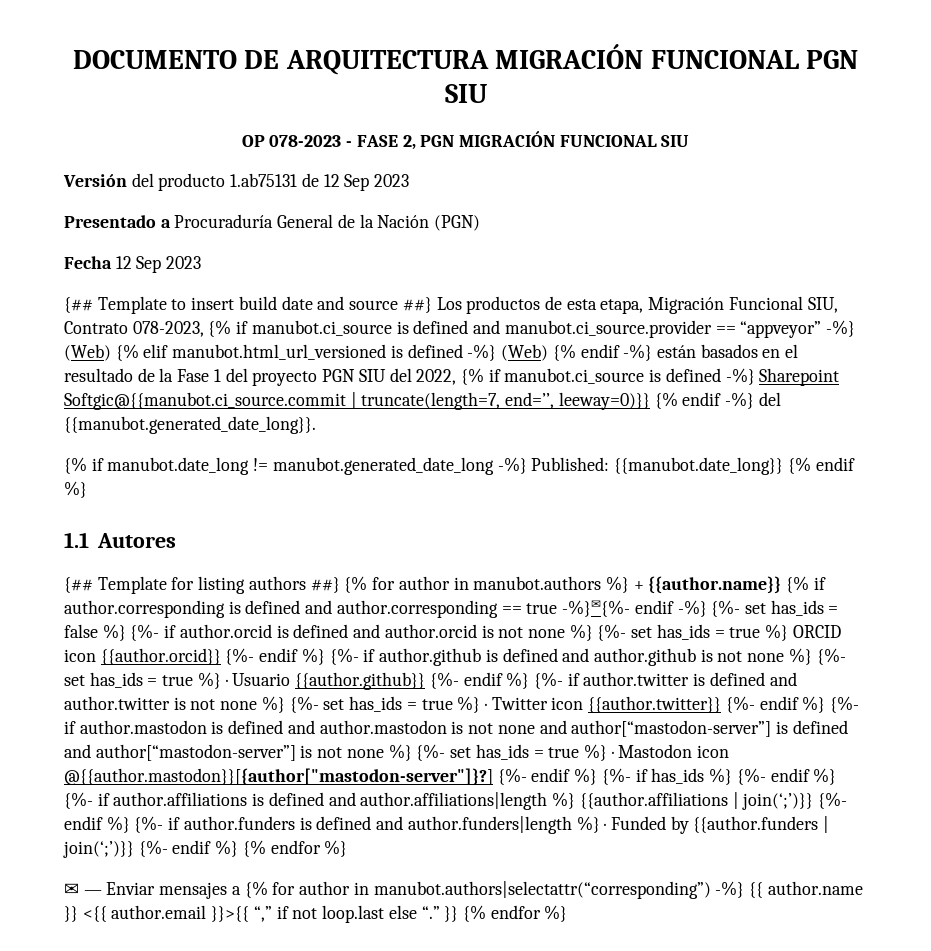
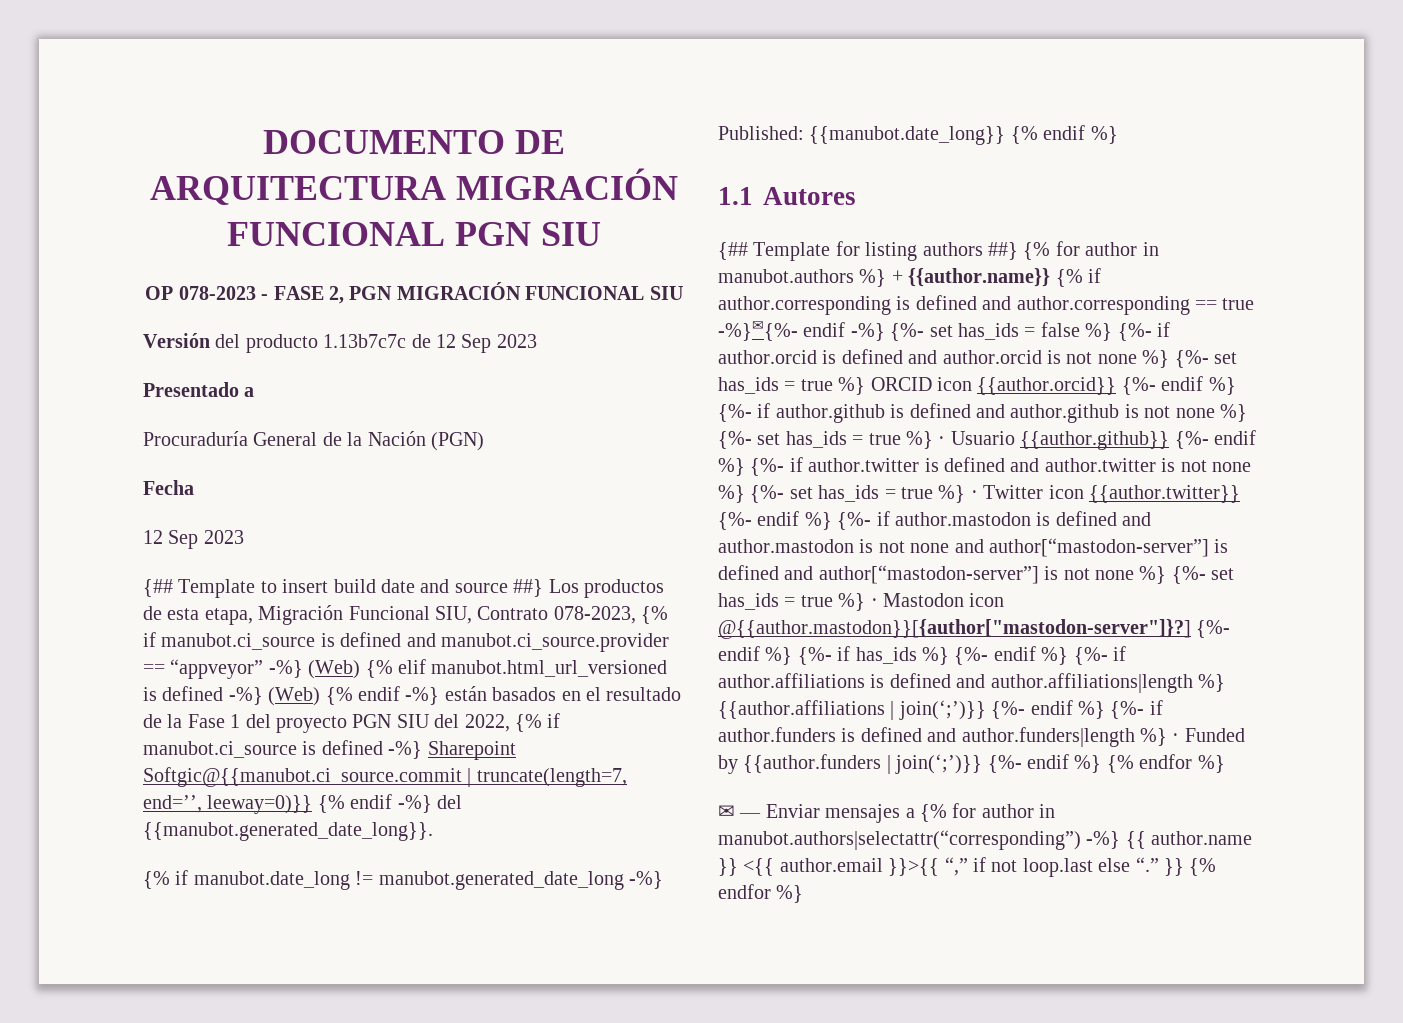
[230,173,298,187] 1.ab75131 -> [323,334,407,348] 1.13b7c7c
(171, 223) none -> (255, 392) //
(112, 262) none -> (194, 487) //

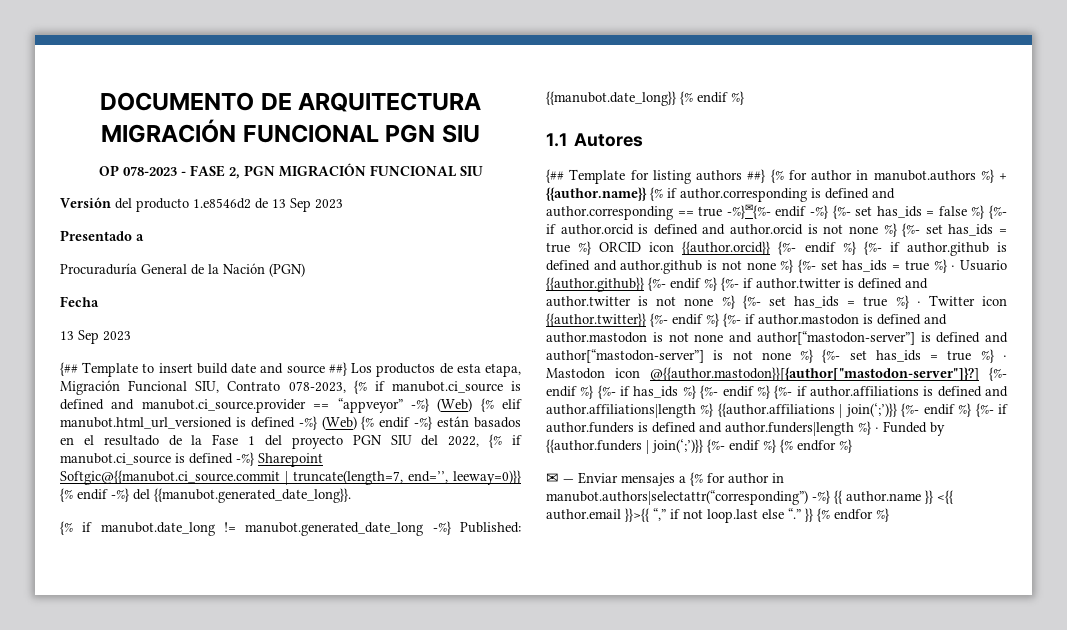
[323,334,456,348] 1.13b7c7c de 12 -> [193,198,286,209] 1.e8546d2 de 13
[143,530,163,544] 12 -> [60,331,74,340] 13

